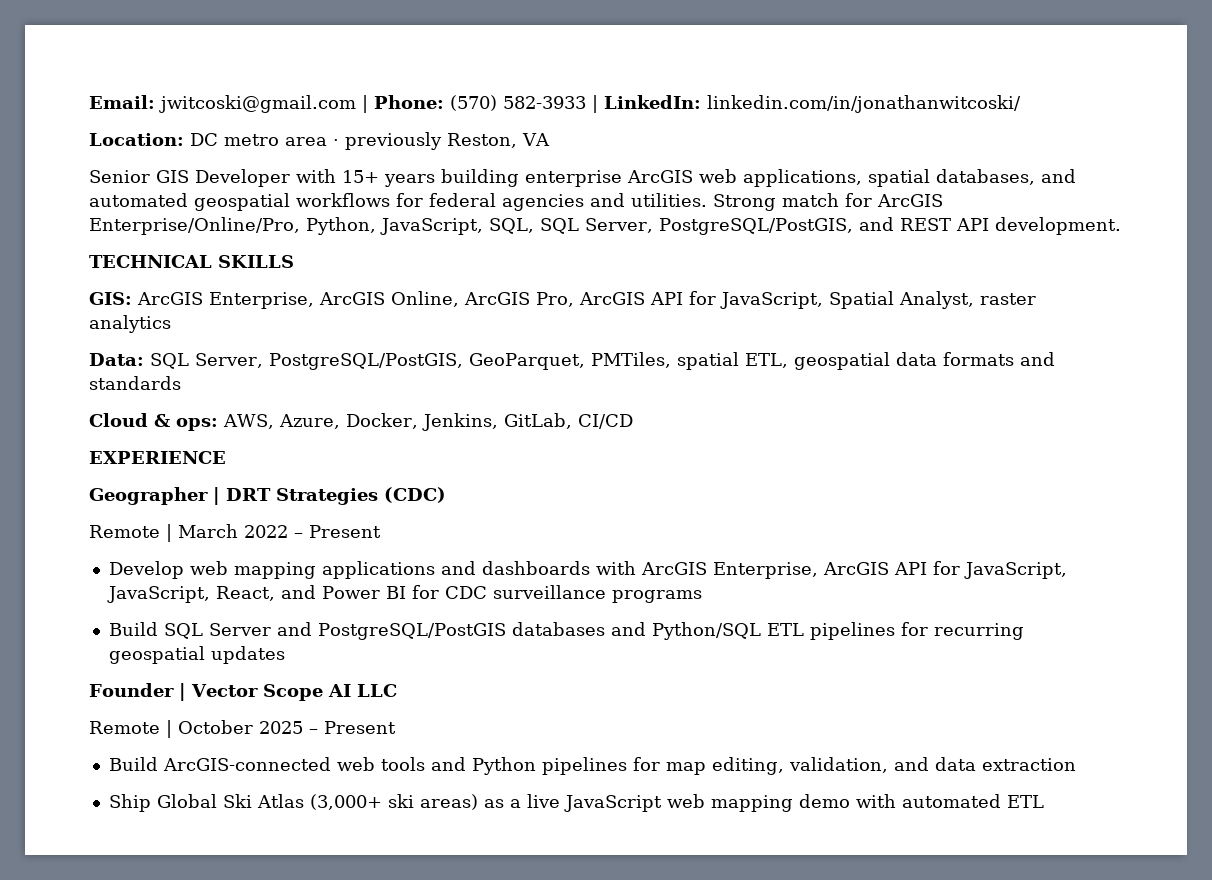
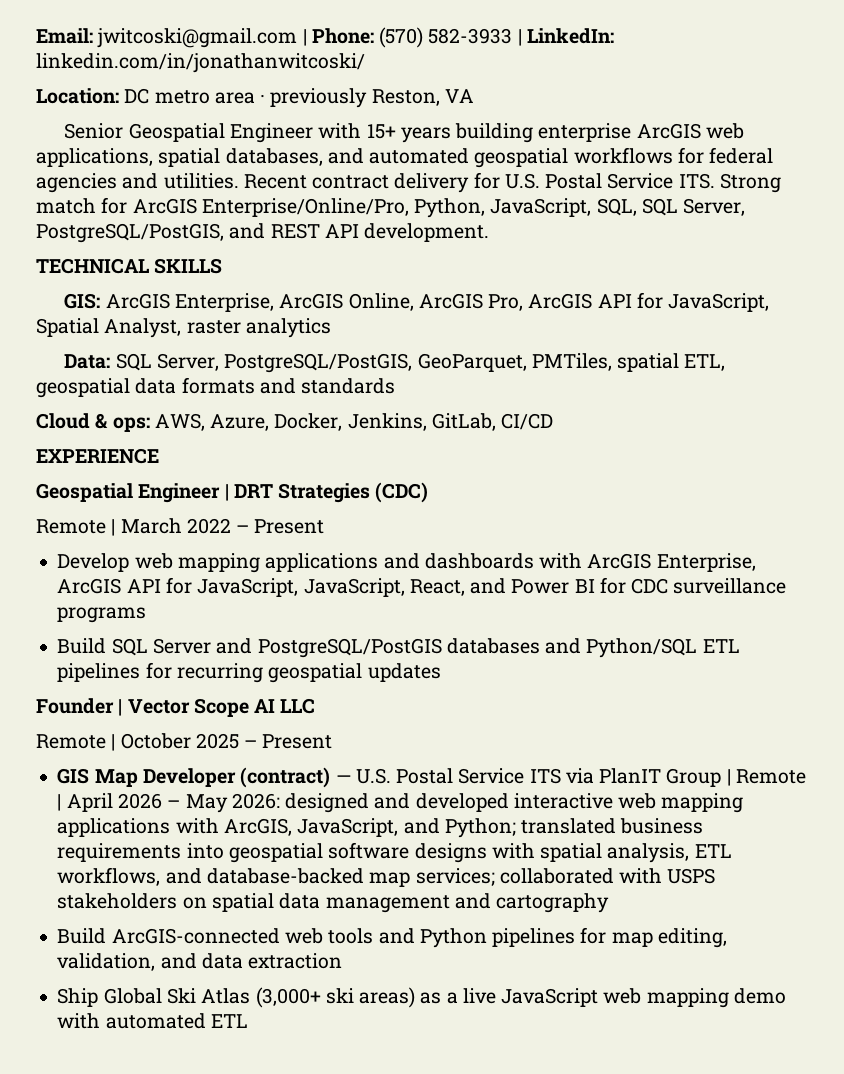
[156,169,290,187] GIS Developer -> [128,123,313,143] Geospatial Engineer
(707, 200) none -> [243,172,715,193] Recent contract delivery for U.S. Postal Service ITS.
[89,487,208,505] Geographer -> [36,483,221,503] Geospatial Engineer
(396, 727) none -> [57,767,806,788] [57,793,744,813] [57,818,704,838] [57,842,732,863] [57,867,716,887] [57,893,610,913] // GIS Map Developer (contract) — U.S. Postal Service ITS via PlanIT Group | Remote | April 2026 – May 2026: designed and developed interactive web mapping applications with ArcGIS, JavaScript, and Python; translated business requirements into geospatial software designs with spatial analysis, ETL workflows, and database-backed map services; collaborated with USPS stakeholders on spatial data management and cartography

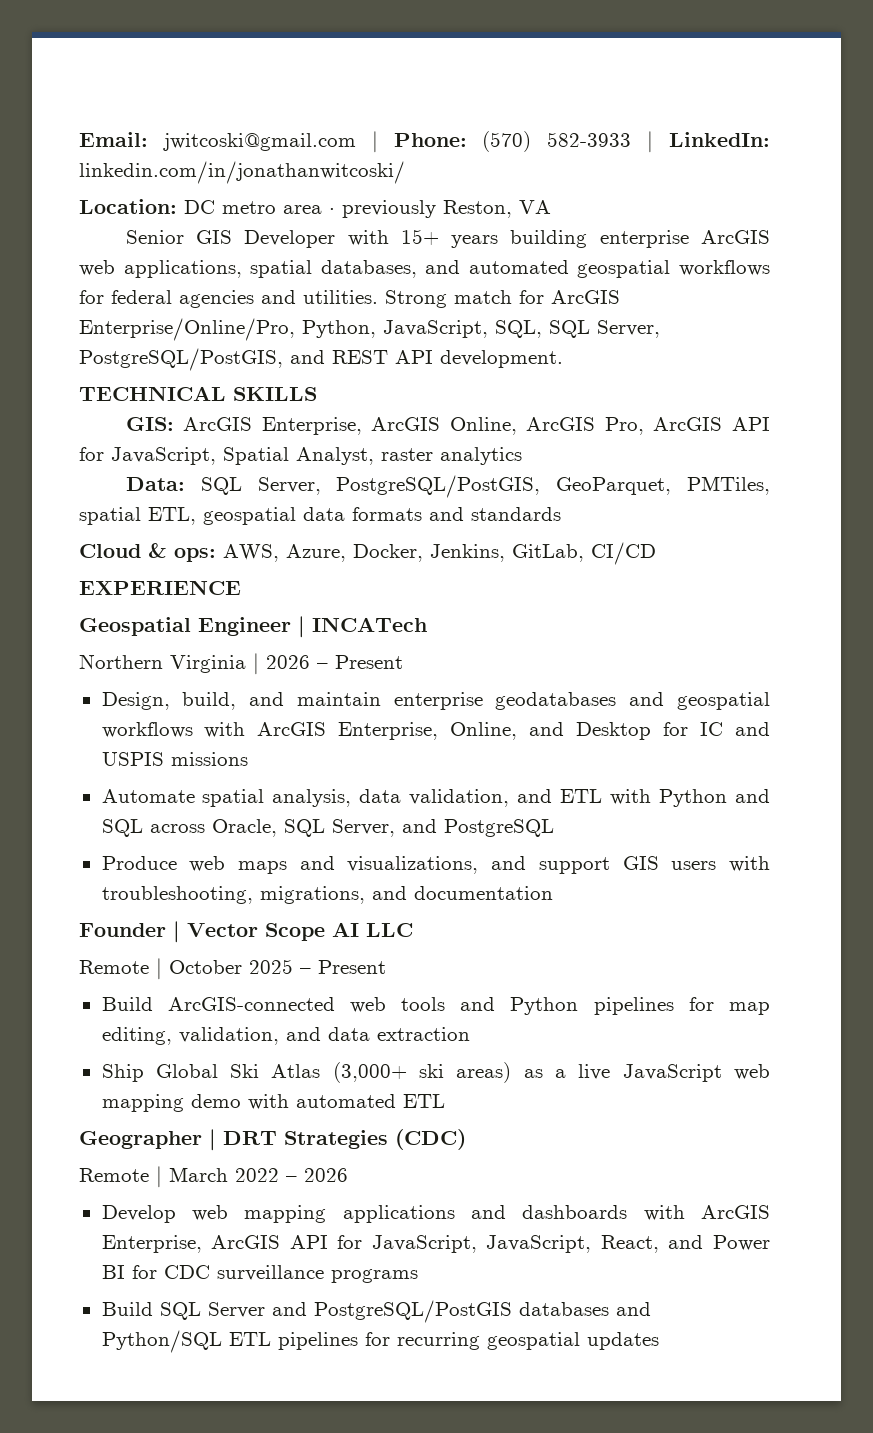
[128,123,313,143] Geospatial Engineer -> [196,230,336,248] GIS Developer
[243,172,715,193] Recent contract delivery for U.S. Postal Service ITS. -> (378, 297) none
(229, 492) none -> [312,617,427,632] [79,653,403,675] [101,692,770,710] [101,722,770,740] [101,752,248,766] [101,789,770,807] [101,819,554,837] [101,856,771,874] [101,886,553,904] [79,921,413,943] [79,958,386,980] [101,997,770,1015] [101,1027,470,1045] [101,1062,771,1083] [101,1094,445,1112] [79,1129,216,1151] INCATech // Northern Virginia | 2026 – Present // Design, build, and maintain enterprise geodatabases and geospatial workflows with ArcGIS Enterprise, Online, and Desktop for IC and USPIS missions // Automate spatial analysis, data validation, and ETL with Python and SQL across Oracle, SQL Server, and PostgreSQL // Produce web maps and visualizations, and support GIS users with troubleshooting, migrations, and documentation // Founder | Vector Scope AI LLC // Remote | October 2025 – Present // Build ArcGIS-connected web tools and Python pipelines for map editing, validation, and data extraction // Ship Global Ski Atlas (3,000+ ski areas) as a live JavaScript web mapping demo with automated ETL // Geographer |
[254,519,325,534] Present -> [304,1168,348,1182] 2026
[36,698,316,717] [36,733,333,751] [57,767,806,788] [57,793,744,813] [57,818,704,838] [57,842,732,863] [57,867,716,887] [57,893,610,913] [57,927,727,948] [57,953,343,971] [57,987,786,1008] [57,1013,248,1029] // Founder | Vector Scope AI LLC // Remote | October 2025 – Present // GIS Map Developer (contract) — U.S. Postal Service ITS via PlanIT Group | Remote | April 2026 – May 2026: designed and developed interactive web mapping applications with ArcGIS, JavaScript, and Python; translated business requirements into geospatial software designs with spatial analysis, ETL workflows, and database-backed map services; collaborated with USPS stakeholders on spatial data management and cartography // Build ArcGIS-connected web tools and Python pipelines for map editing, validation, and data extraction // Ship Global Ski Atlas (3,000+ ski areas) as a live JavaScript web mapping demo with automated ETL -> (659, 1341) none

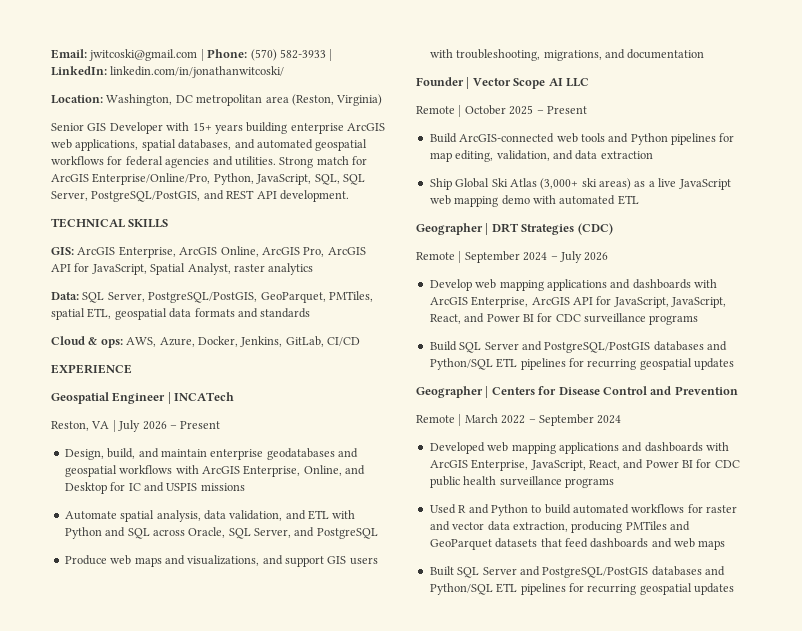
[184,200,551,218] DC metro area · previously Reston, VA -> [106,94,383,106] Washington, DC metropolitan area (Reston, Virginia)
[79,653,259,675] Northern Virginia | -> [51,420,141,432] Reston, VA | July
[169,1167,297,1182] March 2022 – -> [464,251,582,263] September 2024 – July
(659, 1341) none -> [416,386,738,398] [416,414,622,426] [429,442,729,454] [429,459,740,471] [429,476,614,488] [429,504,738,516] [429,521,690,533] [429,538,726,550] [429,566,725,578] [429,583,734,595] // Geographer | Centers for Disease Control and Prevention // Remote | March 2022 – September 2024 // Developed web mapping applications and dashboards with ArcGIS Enterprise, JavaScript, React, and Power BI for CDC public health surveillance programs // Used R and Python to build automated workflows for raster and vector data extraction, producing PMTiles and GeoParquet datasets that feed dashboards and web maps // Built SQL Server and PostgreSQL/PostGIS databases and Python/SQL ETL pipelines for recurring geospatial updates

